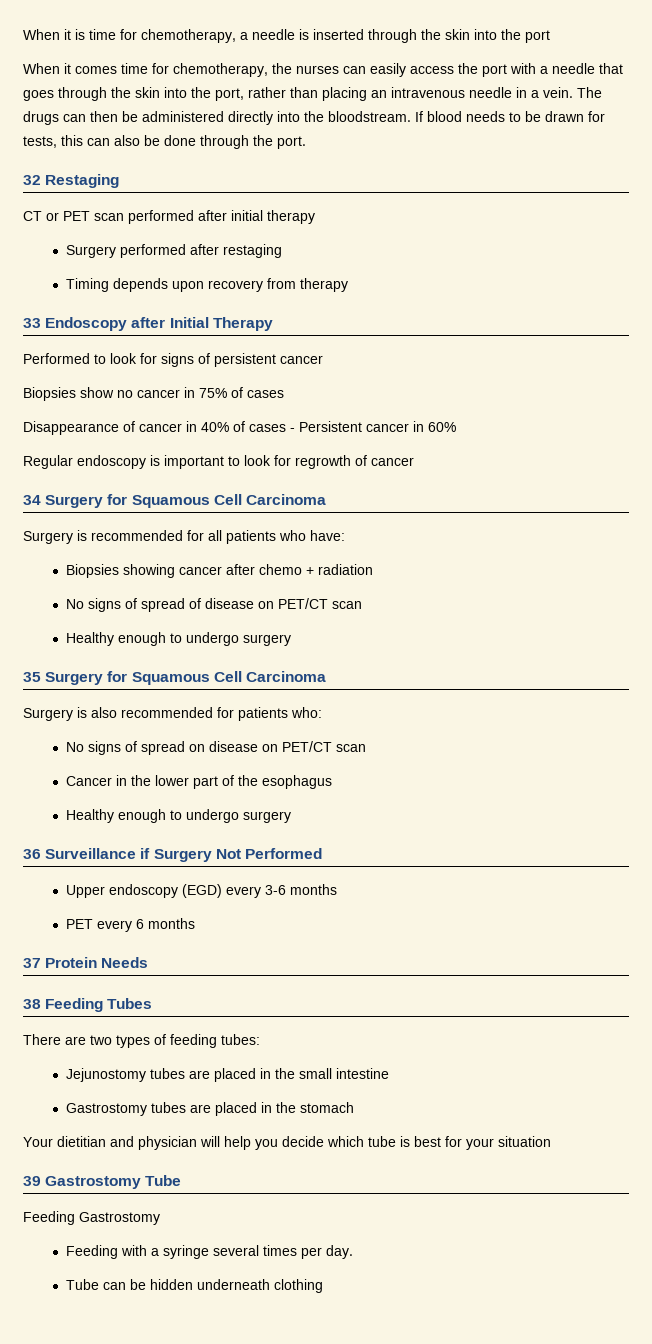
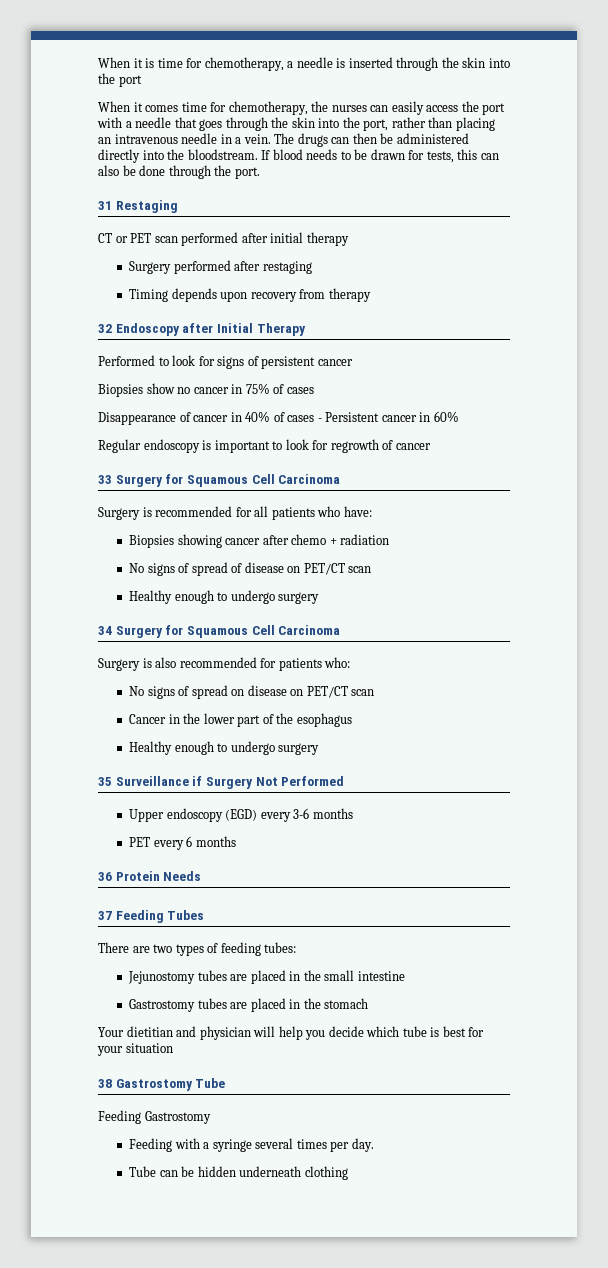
[23,175,41,185] 32 -> [98,201,112,210] 31
[23,318,41,328] 33 -> [98,324,112,333] 32
[23,495,41,505] 34 -> [98,475,112,484] 33
[23,672,41,682] 35 -> [98,626,112,635] 34
[23,849,41,859] 36 -> [98,777,112,786] 35
[23,958,41,968] 37 -> [98,872,112,881] 36
[23,999,41,1009] 38 -> [98,911,112,920] 37
[23,1176,41,1186] 39 -> [98,1079,112,1088] 38

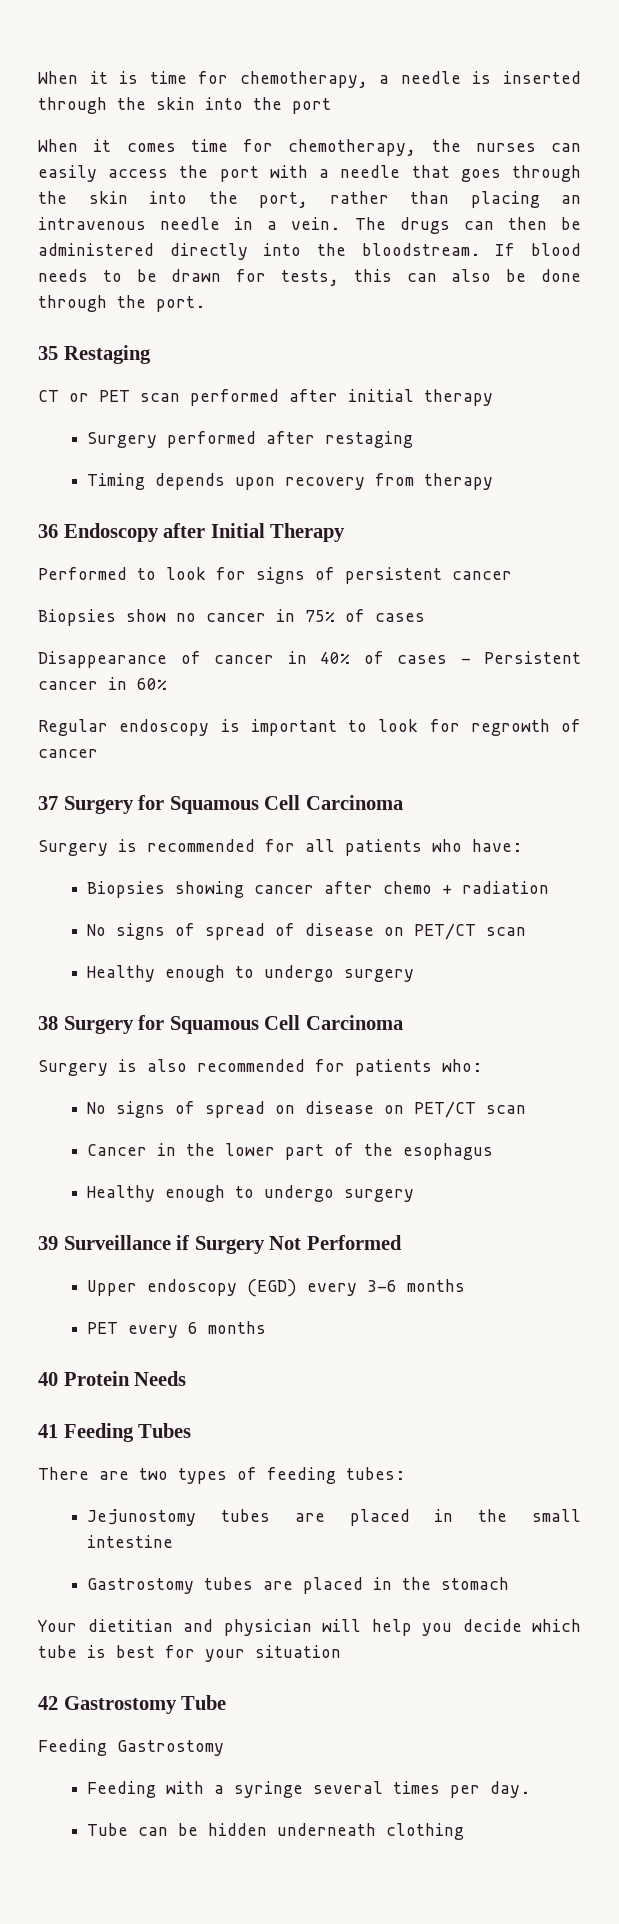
[98,201,112,210] 31 -> [38,346,58,360] 35
[98,324,112,333] 32 -> [38,524,58,538] 36
[98,475,112,484] 33 -> [38,796,58,810] 37
[98,626,112,635] 34 -> [38,1016,58,1030] 38
[98,777,112,786] 35 -> [38,1236,58,1250] 39
[98,872,112,881] 36 -> [38,1372,58,1386] 40
[98,911,112,920] 37 -> [38,1424,58,1438] 41
[98,1079,112,1088] 38 -> [38,1696,58,1710] 42

